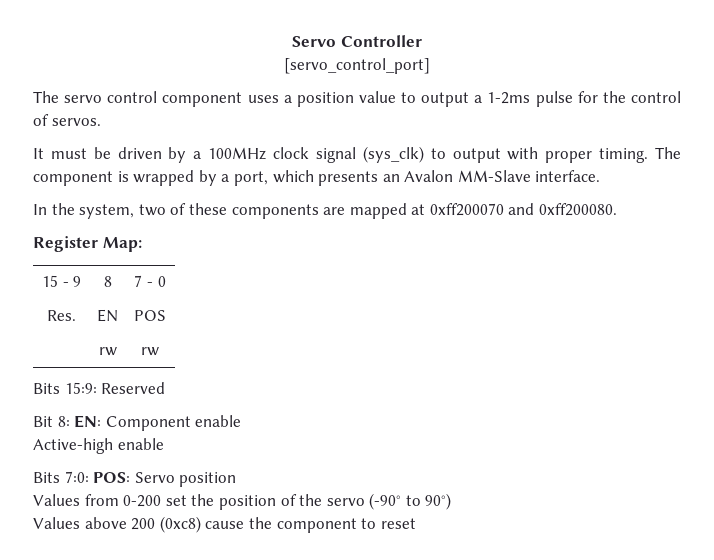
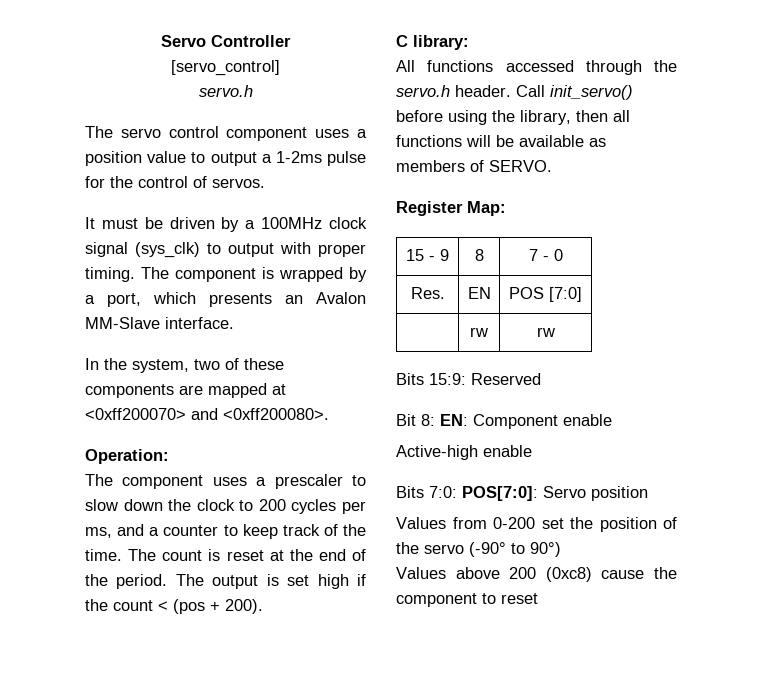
[284,58,430,74] [servo_control_port] -> [171,60,280,76] [198,85,253,97] [servo_control] // servo.h
[429,203,618,216] 0xff200070 and 0xff200080. -> [85,408,329,420] [85,449,169,464] [85,474,366,489] [85,499,367,514] [85,524,366,539] [85,549,366,561] [85,574,366,589] [85,599,263,614] [396,35,469,50] [396,60,677,75] [396,85,633,100] [396,110,630,125] [396,135,606,147] [396,160,552,172] <0xff200070> and <0xff200080>. // Operation: // The component uses a prescaler to slow down the clock to 200 cycles per ms, and a counter to keep track of the time. The count is reset at the end of the period. The output is set high if the count < (pos + 200). // C library: // All functions accessed through the servo.h header. Call init_servo() before using the library, then all functions will be available as members of SERVO.
(166, 315) none -> [549,287,582,302] [7:0]
[93,472,131,483] POS: -> [462,486,538,501] POS[7:0]:

